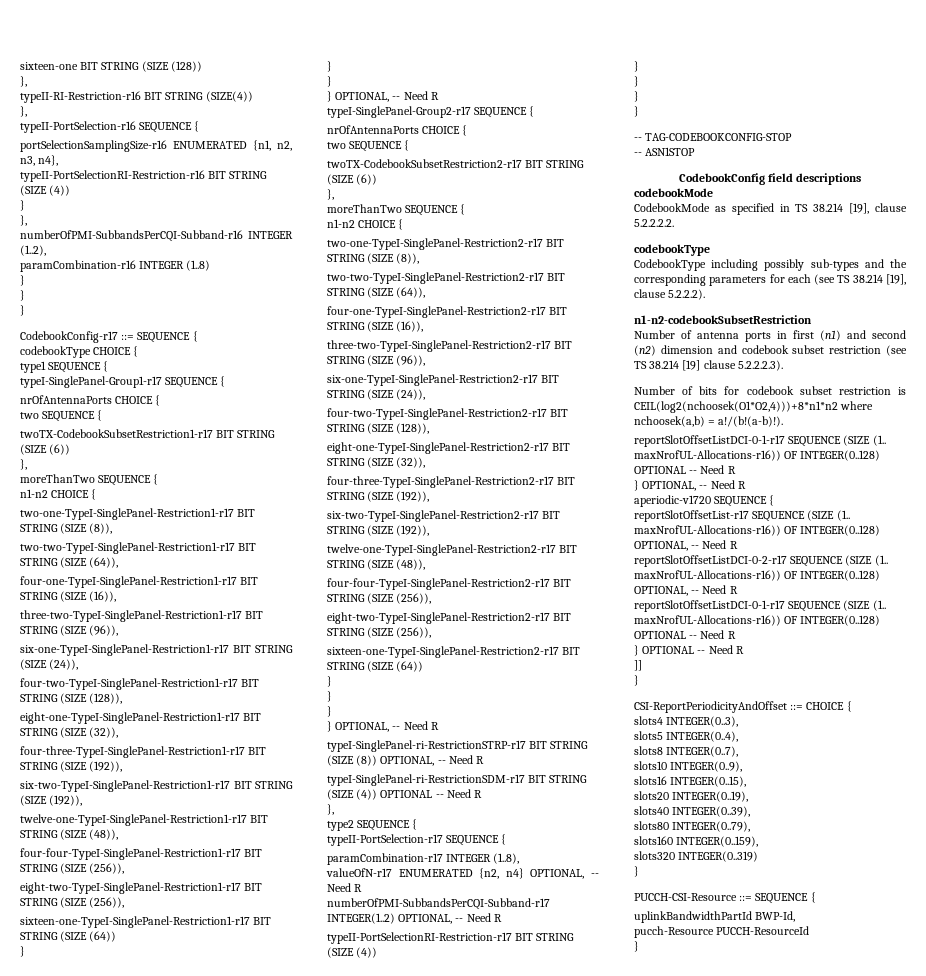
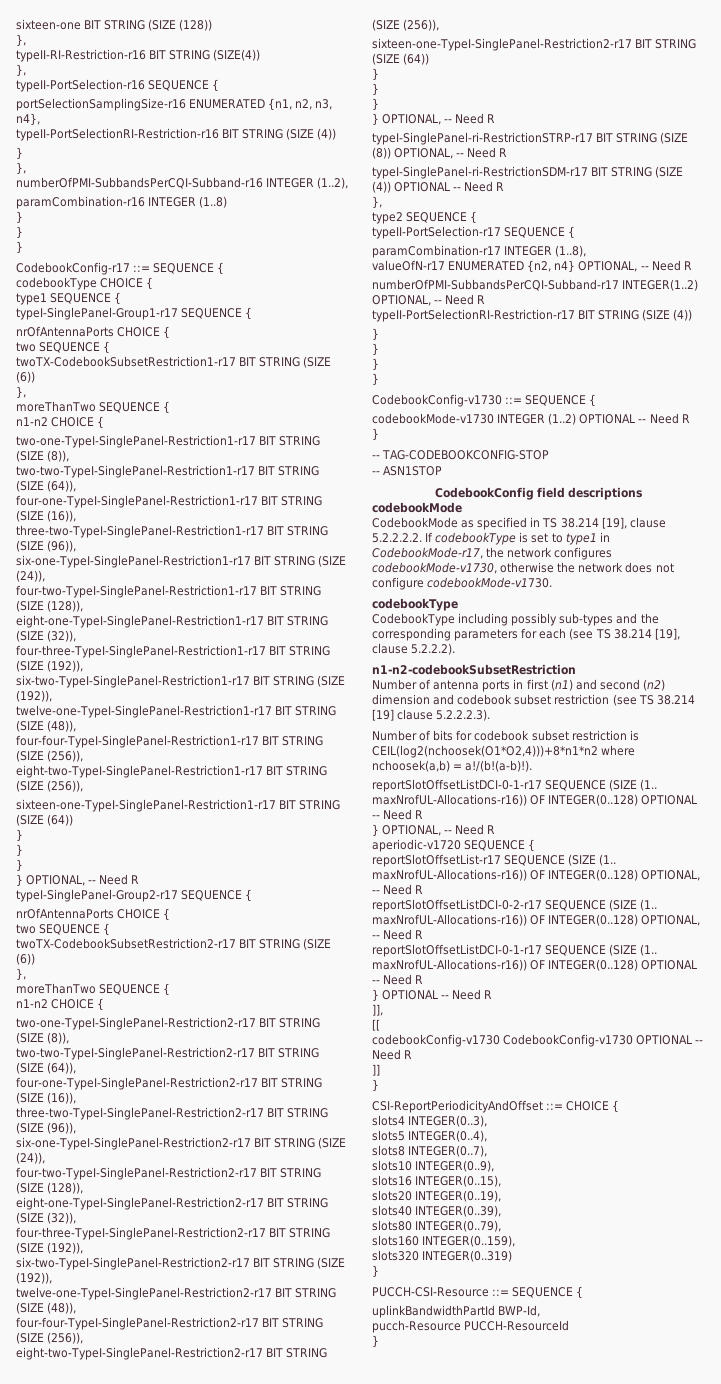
(639, 111) none -> [372,394,597,407] [372,413,690,425] [372,428,379,440] // CodebookConfig-v1730 ::= SEQUENCE { // codebookMode-v1730 INTEGER (1..2) OPTIONAL -- Need R // }
(674, 223) none -> [425,532,610,545] [372,547,613,560] [372,562,674,574] [372,577,553,590] If codebookType is set to type1 in CodebookMode-r17, the network configures codebookMode-v1730, otherwise the network does not configure codebookMode-v1730.
(744, 650) none -> [372,1004,383,1016] [372,1019,380,1031] [372,1034,704,1047] [372,1049,413,1060] // ]], // [[ // codebookConfig-v1730 CodebookConfig-v1730 OPTIONAL -- Need R

